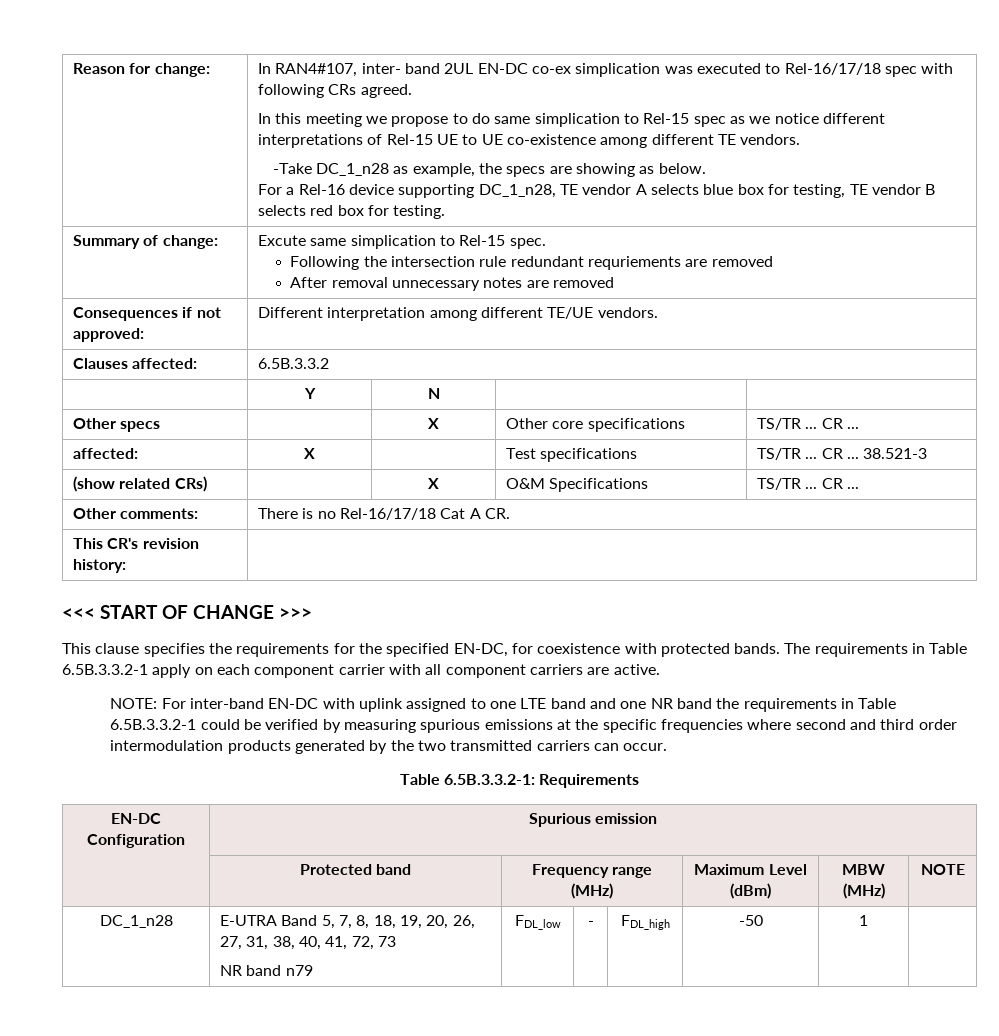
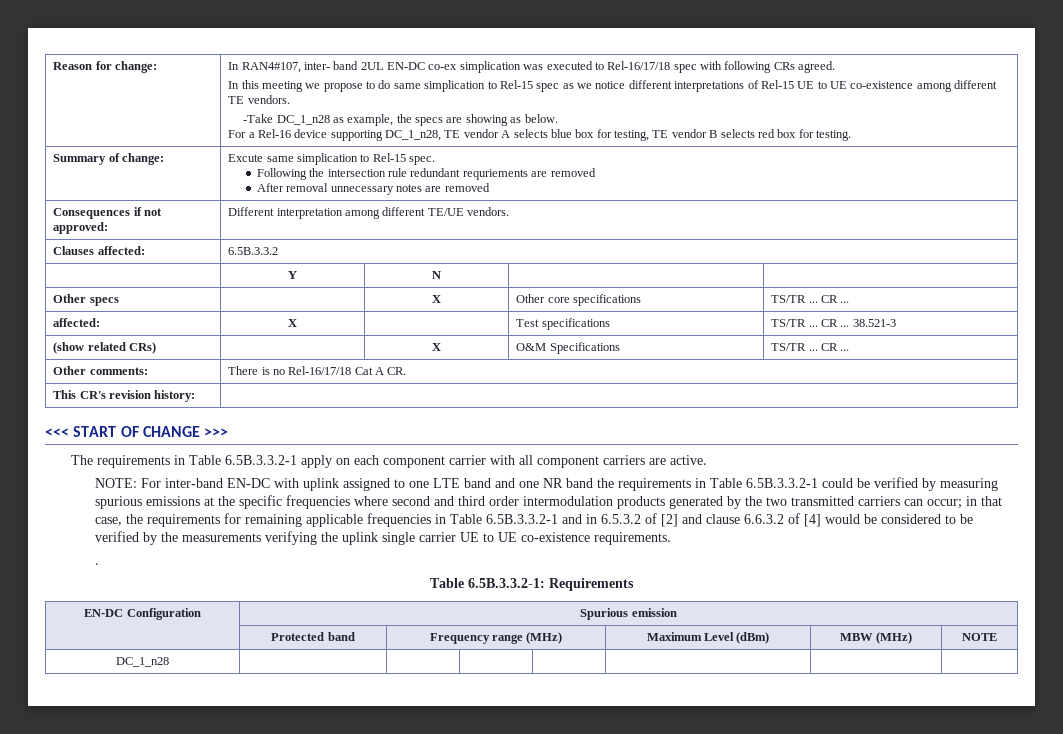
[62,643,781,657] This clause specifies the requirements for the specified EN-DC, for coexistence with protected bands. -> (229, 432) none
[623,743,668,751] occur. -> [927,496,1003,509] [95,513,974,527] [95,531,672,545] [95,563,100,565] occur; in that case, the requirements for remaining applicable frequencies in Table 6.5B.3.3.2-1 and in 6.5.3.2 of [2] and clause 6.6.3.2 of [4] would be considered to be verified by the measurements verifying the uplink single carrier UE to UE co-existence requirements. // .
[220,915,475,929] [220,936,397,950] [220,965,313,976] [514,915,561,930] [587,921,594,926] [620,915,670,930] [738,915,763,926] [859,915,868,926] E-UTRA Band 5, 7, 8, 18, 19, 20, 26, 27, 31, 38, 40, 41, 72, 73 // NR band n79 | FDL_low | - | FDL_high | -50 | 1 -> (169, 662) | | | | |

